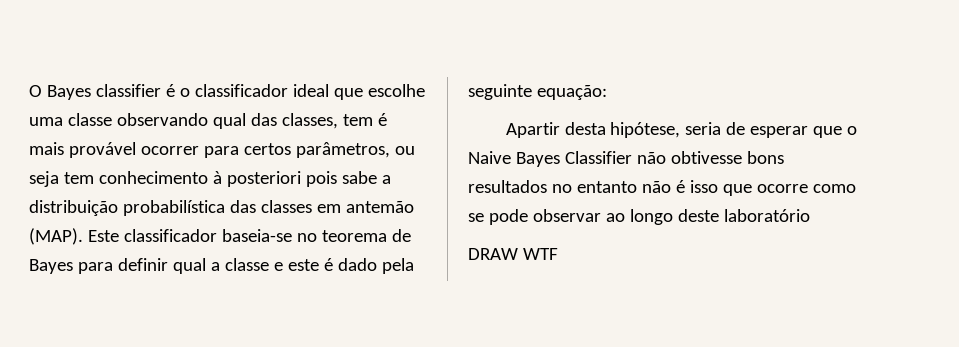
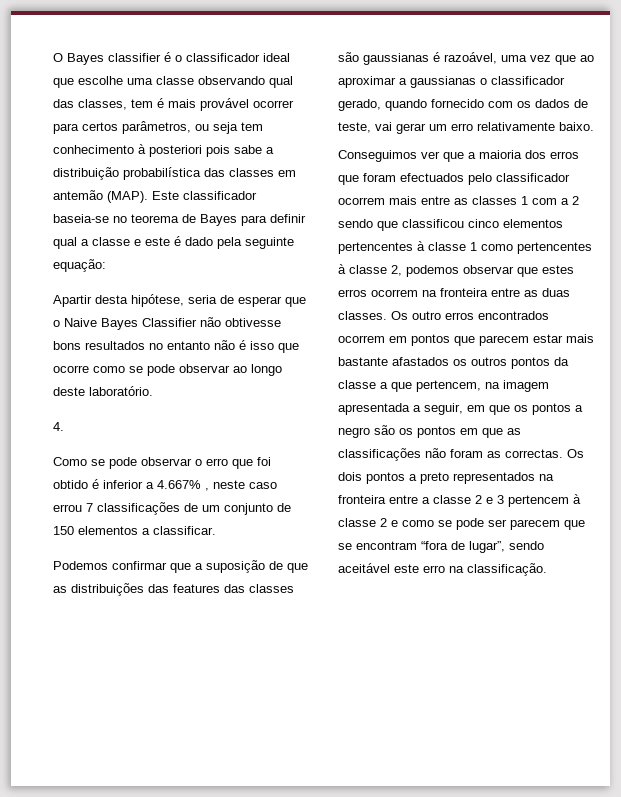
[723,209,810,222] [468,248,558,260] laboratório // DRAW WTF -> [89,386,153,396] [53,422,64,431] [53,457,271,469] [53,479,277,491] [53,502,291,515] [53,526,216,535] [53,560,308,573] [53,583,294,596] [338,52,594,65] [338,76,565,88] [338,99,588,111] [338,122,594,134] [338,150,579,162] [338,173,570,185] [338,196,579,205] [338,219,563,231] [338,241,592,254] [338,264,574,277] [338,288,570,297] [338,311,549,320] [338,334,594,346] [338,357,569,369] [338,380,549,392] [338,403,583,415] [338,425,521,438] [338,448,584,461] [338,472,554,484] [338,494,581,507] [338,518,585,530] [338,541,544,553] [338,563,547,576] laboratório. // 4. // Como se pode observar o erro que foi obtido é inferior a 4.667% , neste caso errou 7 classificações de um conjunto de 150 elementos a classificar. // Podemos confirmar que a suposição de que as distribuições das features das classes são gaussianas é razoável, uma vez que ao aproximar a gaussianas o classificador gerado, quando fornecido com os dados de teste, vai gerar um erro relativamente baixo. // Conseguimos ver que a maioria dos erros que foram efectuados pelo classificador ocorrem mais entre as classes 1 com a 2 sendo que classificou cinco elementos pertencentes à classe 1 como pertencentes à classe 2, podemos observar que estes erros ocorrem na fronteira entre as duas classes. Os outro erros encontrados ocorrem em pontos que parecem estar mais bastante afastados os outros pontos da classe a que pertencem, na imagem apresentada a seguir, em que os pontos a negro são os pontos em que as classificações não foram as correctas. Os dois pontos a preto representados na fronteira entre a classe 2 e 3 pertencem à classe 2 e como se pode ser parecem que se encontram “fora de lugar”, sendo aceitável este erro na classificação.

